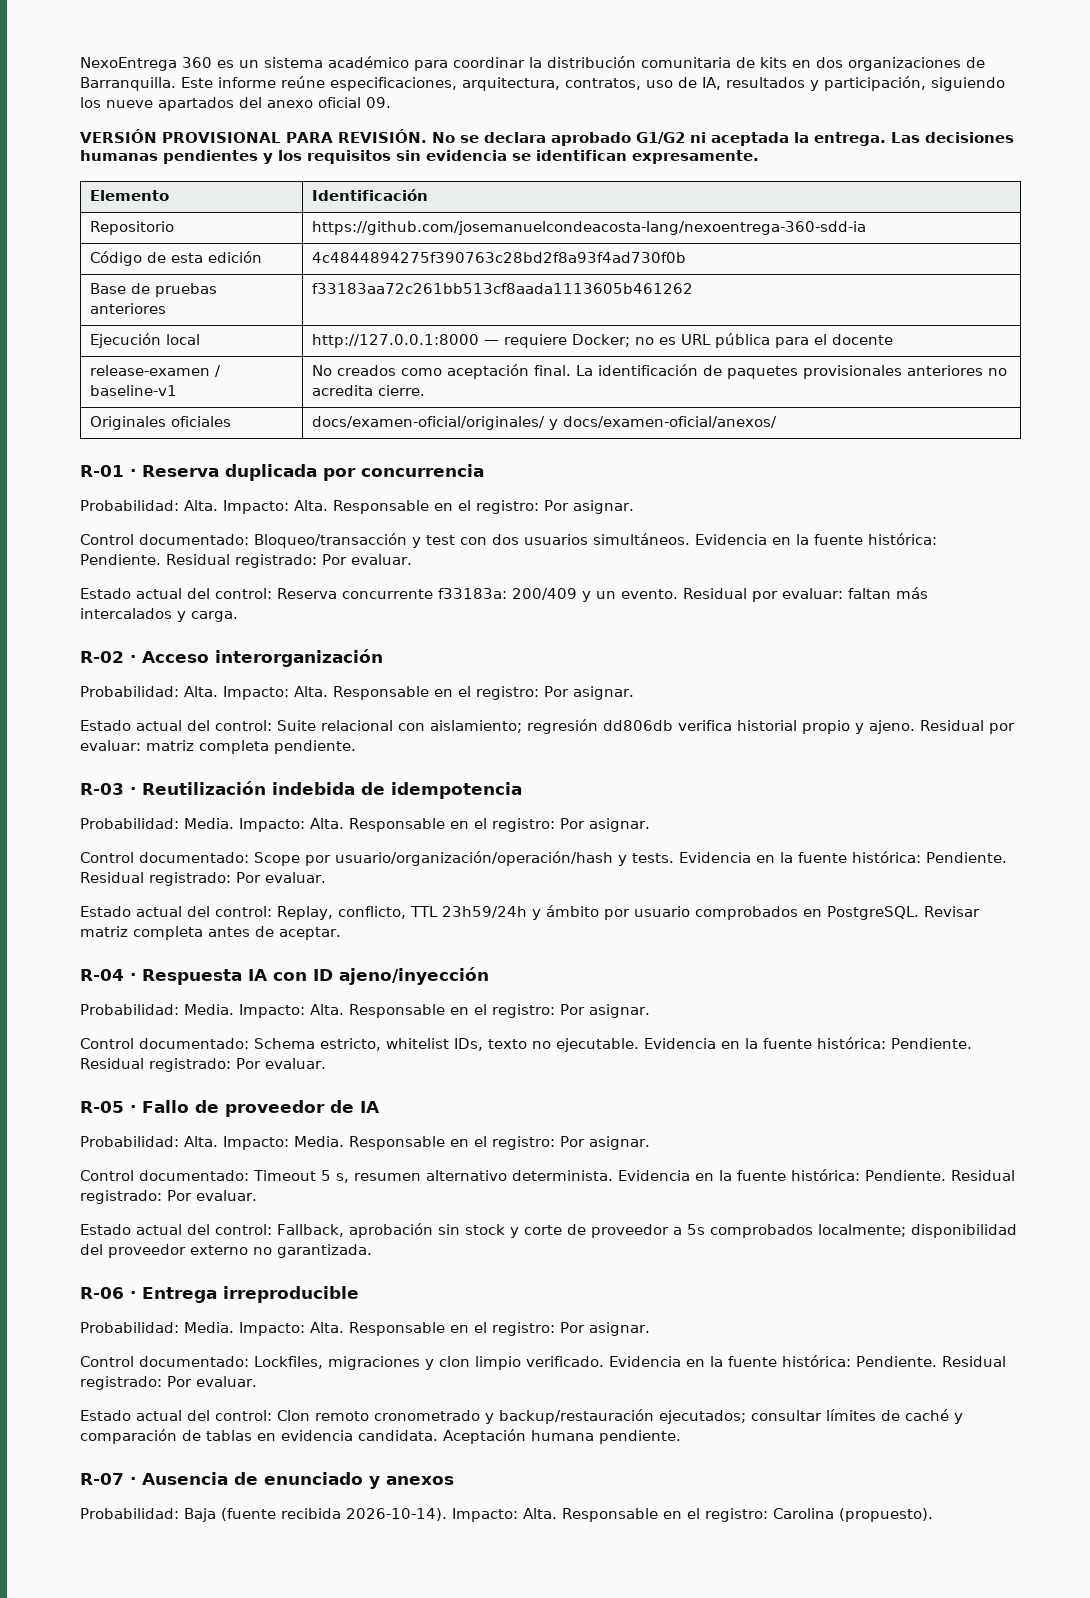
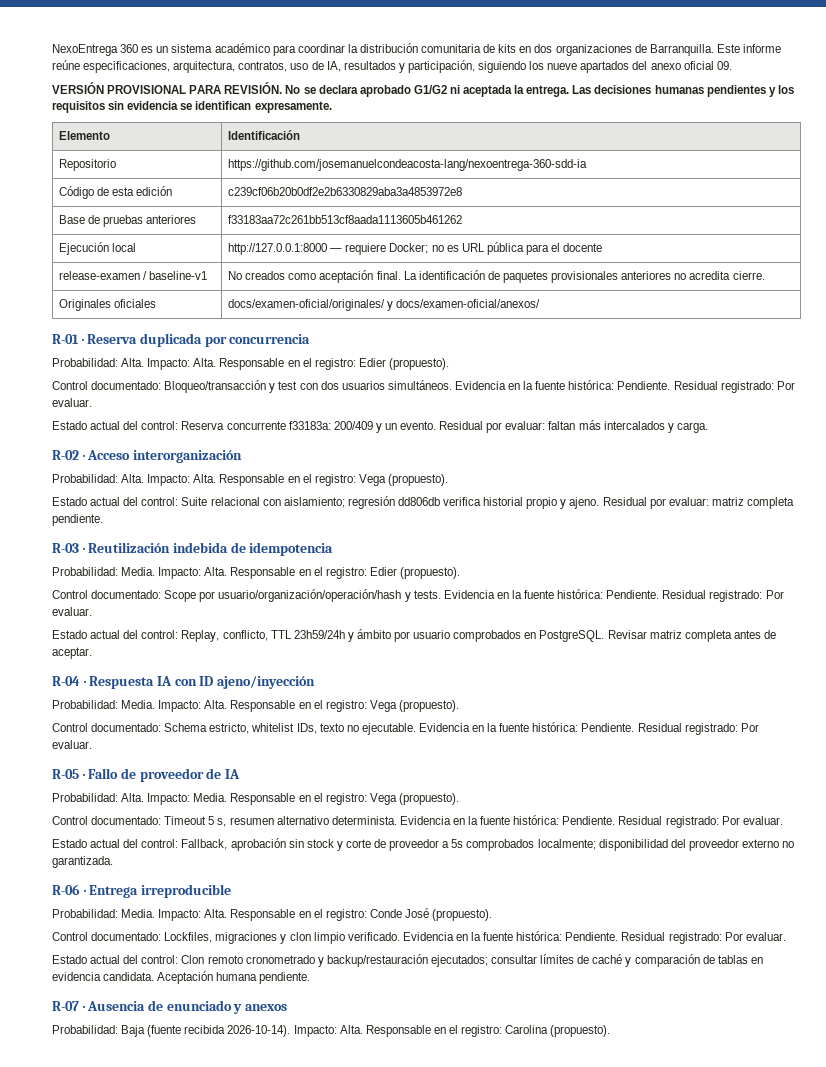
[311,252,686,263] 4c4844894275f390763c28bd2f8a93f4ad730f0b -> [228,187,463,196] c239cf06b20b0df2e2b6330829aba3a4853972e8
[544,500,634,514] Por asignar. -> [358,358,449,370] Edier (propuesto).
[544,686,634,700] Por asignar. -> [358,474,448,486] Vega (propuesto).
[560,818,650,832] Por asignar. -> [369,567,460,579] Edier (propuesto).
[560,1004,650,1018] Por asignar. -> [369,700,459,712] Vega (propuesto).
[560,1136,650,1150] Por asignar. -> [369,793,459,805] Vega (propuesto).
[560,1322,650,1336] Por asignar. -> [369,908,493,921] Conde José (propuesto).

